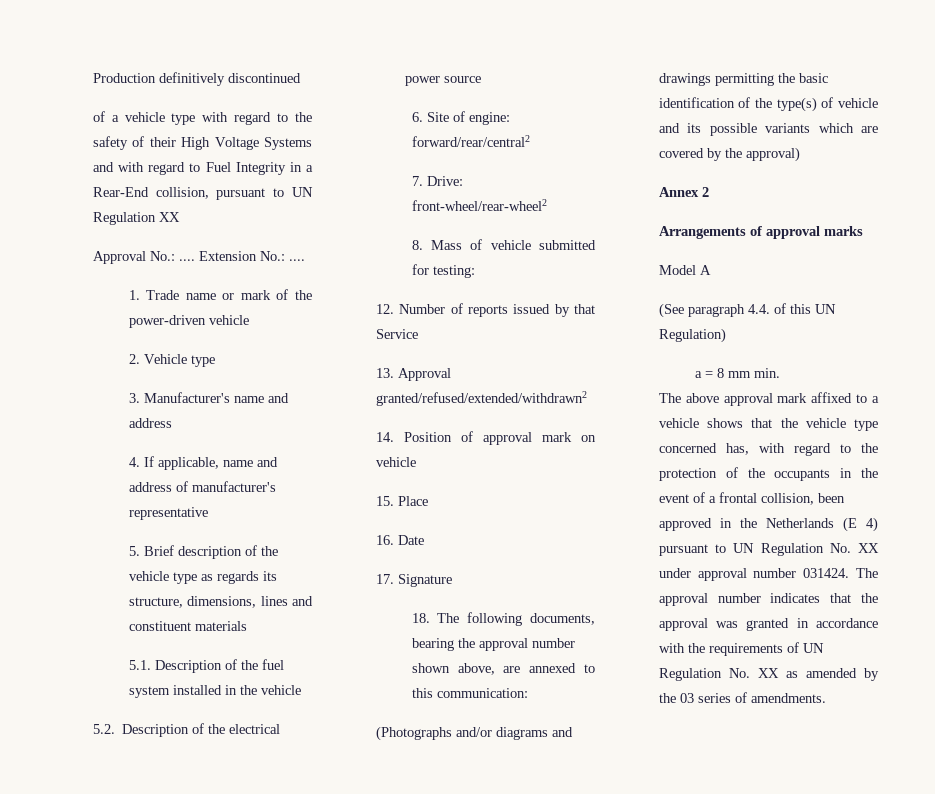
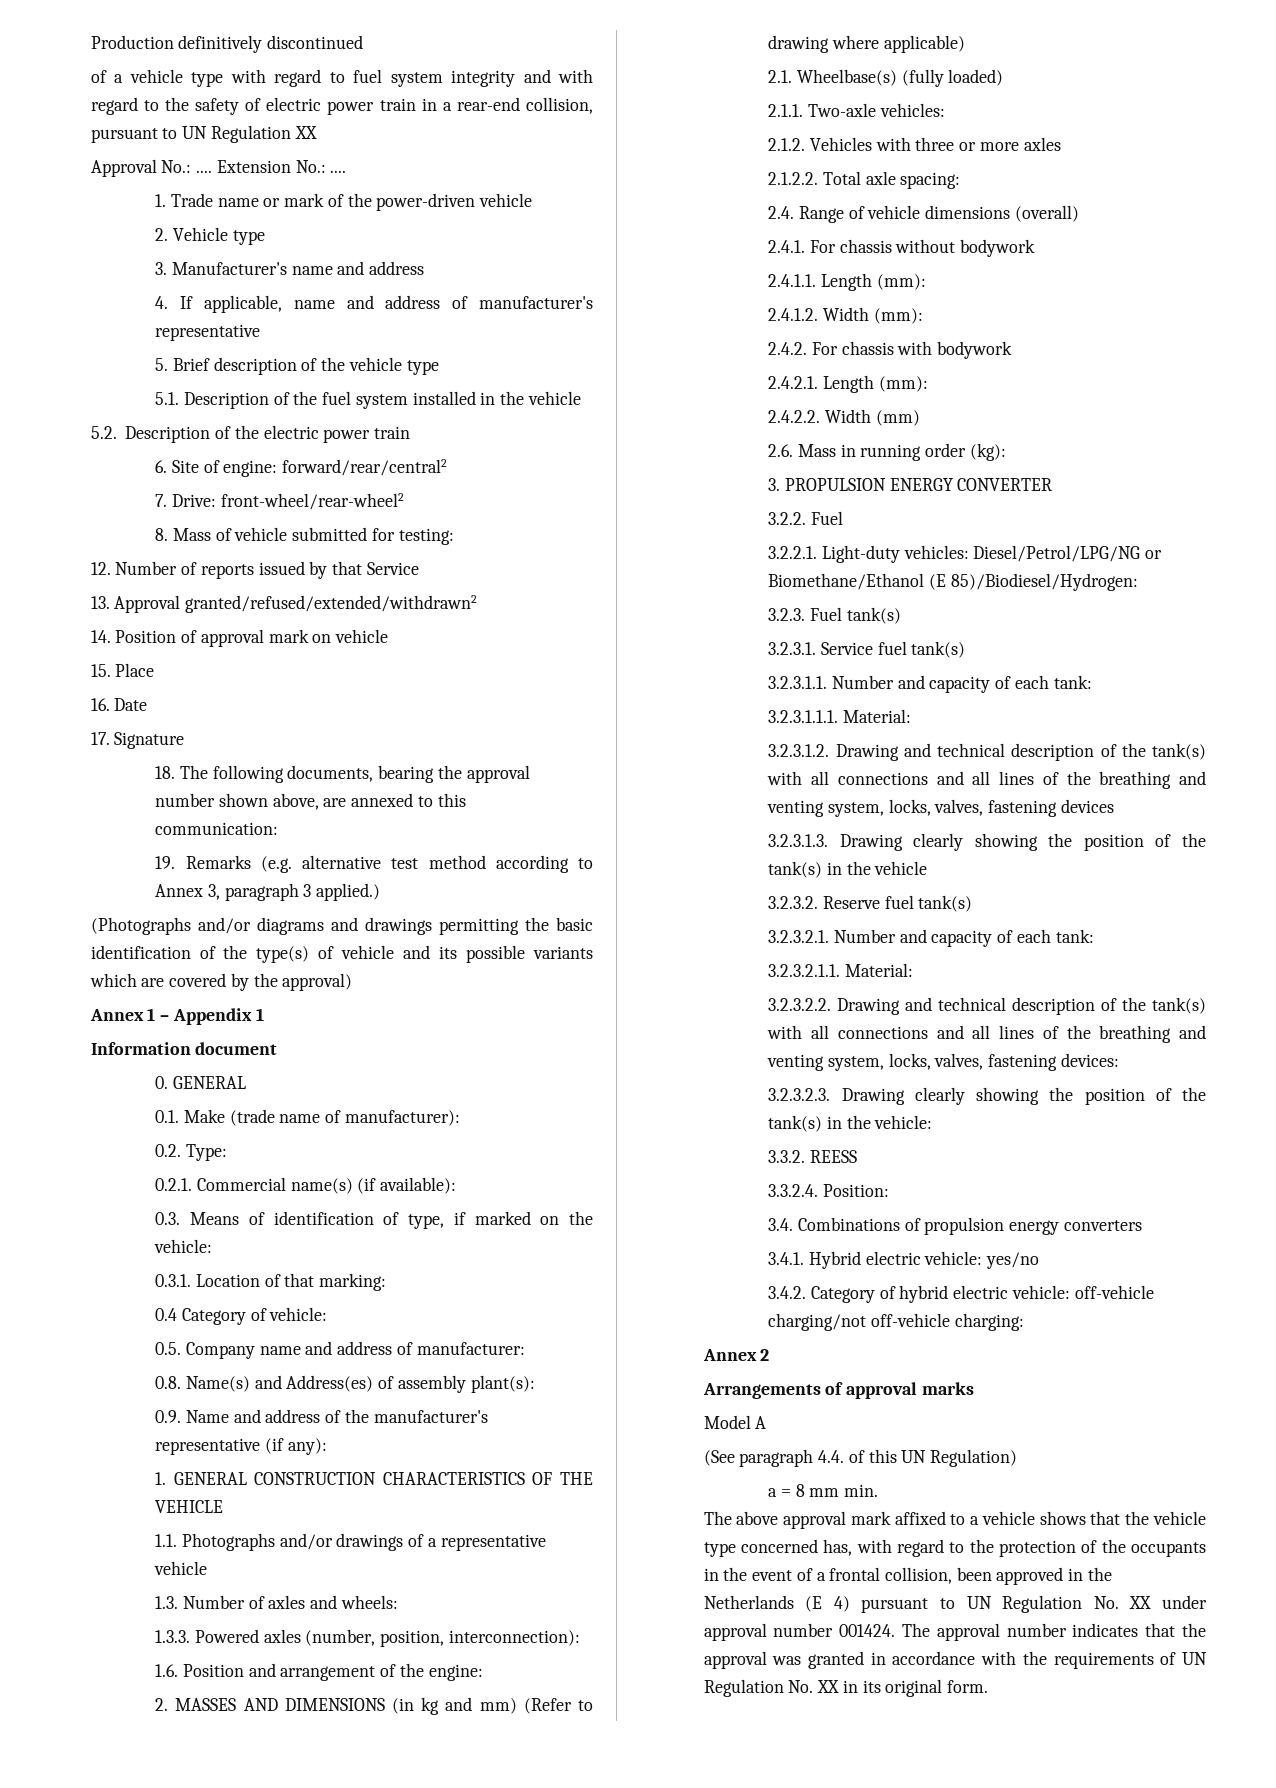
[295,112,312,122] [92,136,312,150] [92,162,286,175] the safety of their High Voltage Systems and with regard to Fuel Integrity -> [353,69,593,87] [90,97,416,115] fuel system integrity and with regard to the safety of electric power train
[92,187,149,197] Rear-End -> [456,97,520,111] rear-end
[200,571,277,584] [128,596,313,608] [128,621,247,631] as regards its structure, dimensions, lines and constituent materials -> (439, 367) none
[229,724,281,734] [405,76,482,86] electrical power source -> [263,425,411,443] electric power train
(528, 693) none -> [155,855,593,873] [155,883,381,901] // 19. Remarks (e.g. alternative test method according to Annex 3, paragraph 3 applied.)
(800, 154) none -> [89,1008,264,1025] [90,1042,278,1055] [155,1076,246,1089] [155,1109,460,1126] [155,1144,227,1161] [155,1177,457,1194] [155,1211,594,1229] [154,1239,213,1253] [155,1273,387,1291] [155,1307,328,1325] [155,1341,525,1359] [155,1375,535,1393] [155,1409,488,1423] [155,1438,327,1455] [155,1472,593,1485] [155,1500,224,1513] [155,1533,546,1551] [154,1561,208,1575] [155,1595,398,1609] [155,1629,580,1647] [155,1663,483,1681] [155,1697,593,1715] [768,35,965,53] [768,69,1004,87] [768,103,945,117] [768,137,1061,151] [768,171,961,189] [768,205,1079,223] [768,239,1036,257] [768,273,926,291] [768,307,923,324] [768,341,1013,359] [768,375,928,393] [768,409,920,426] [768,443,1006,461] [768,478,1053,491] [768,511,843,525] [768,545,1163,563] [768,573,1138,591] [768,607,901,624] [768,641,966,658] [768,675,1092,693] [768,709,911,723] [768,743,1206,761] [767,771,1206,789] [767,799,1114,817] [768,833,1206,851] [768,861,928,878] [768,895,973,912] [768,929,1094,947] [768,963,913,977] [768,997,1206,1015] [767,1025,1206,1043] [767,1053,1119,1071] [768,1087,1206,1105] [768,1115,933,1132] [768,1150,857,1163] [768,1184,889,1197] [768,1217,1142,1235] [768,1251,1040,1269] [768,1285,1154,1303] [768,1313,1024,1331] // Annex 1 – Appendix 1 // Information document // 0. GENERAL // 0.1. Make (trade name of manufacturer): // 0.2. Type: // 0.2.1. Commercial name(s) (if available): // 0.3. Means of identification of type, if marked on the vehicle: // 0.3.1. Location of that marking: // 0.4 Category of vehicle: // 0.5. Company name and address of manufacturer: // 0.8. Name(s) and Address(es) of assembly plant(s): // 0.9. Name and address of the manufacturer's representative (if any): // 1. GENERAL CONSTRUCTION CHARACTERISTICS OF THE VEHICLE // 1.1. Photographs and/or drawings of a representative vehicle // 1.3. Number of axles and wheels: // 1.3.3. Powered axles (number, position, interconnection): // 1.6. Position and arrangement of the engine: // 2. MASSES AND DIMENSIONS (in kg and mm) (Refer to drawing where applicable) // 2.1. Wheelbase(s) (fully loaded) // 2.1.1. Two-axle vehicles: // 2.1.2. Vehicles with three or more axles // 2.1.2.2. Total axle spacing: // 2.4. Range of vehicle dimensions (overall) // 2.4.1. For chassis without bodywork // 2.4.1.1. Length (mm): // 2.4.1.2. Width (mm): // 2.4.2. For chassis with bodywork // 2.4.2.1. Length (mm): // 2.4.2.2. Width (mm) // 2.6. Mass in running order (kg): // 3. PROPULSION ENERGY CONVERTER // 3.2.2. Fuel // 3.2.2.1. Light-duty vehicles: Diesel/Petrol/LPG/NG or Biomethane/Ethanol (E 85)/Biodiesel/Hydrogen: // 3.2.3. Fuel tank(s) // 3.2.3.1. Service fuel tank(s) // 3.2.3.1.1. Number and capacity of each tank: // 3.2.3.1.1.1. Material: // 3.2.3.1.2. Drawing and technical description of the tank(s) with all connections and all lines of the breathing and venting system, locks, valves, fastening devices // 3.2.3.1.3. Drawing clearly showing the position of the tank(s) in the vehicle // 3.2.3.2. Reserve fuel tank(s) // 3.2.3.2.1. Number and capacity of each tank: // 3.2.3.2.1.1. Material: // 3.2.3.2.2. Drawing and technical description of the tank(s) with all connections and all lines of the breathing and venting system, locks, valves, fastening devices: // 3.2.3.2.3. Drawing clearly showing the position of the tank(s) in the vehicle: // 3.3.2. REESS // 3.3.2.4. Position: // 3.4. Combinations of propulsion energy converters // 3.4.1. Hybrid electric vehicle: yes/no // 3.4.2. Category of hybrid electric vehicle: off-vehicle charging/not off-vehicle charging:
[803,568,850,578] 031424. -> [839,1624,896,1637] 001424.
[785,668,879,681] [658,692,826,703] as amended by the 03 series of amendments. -> [842,1679,988,1697] in its original form.

